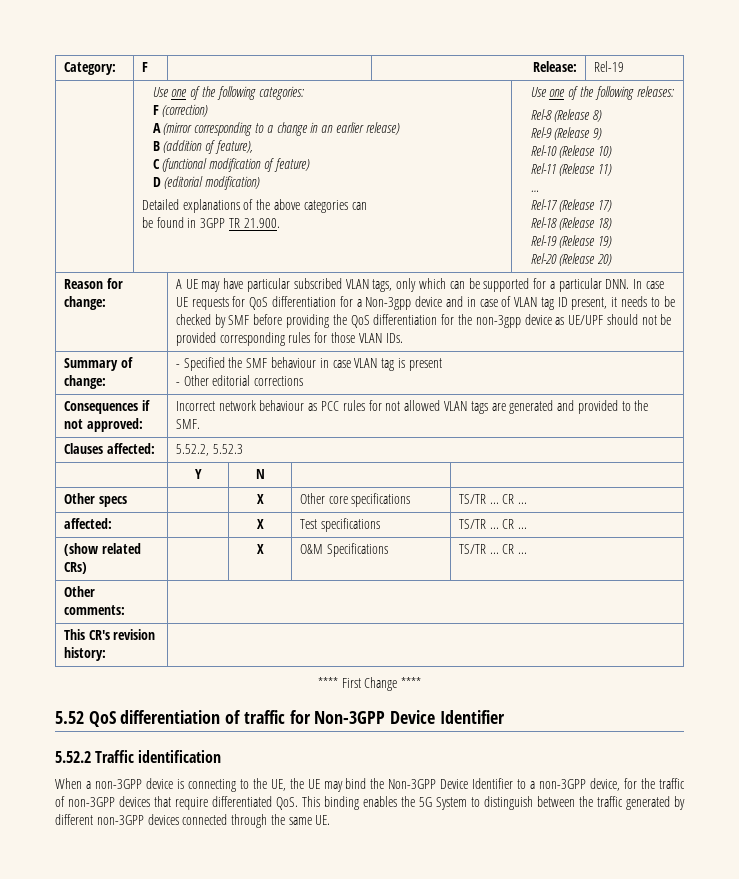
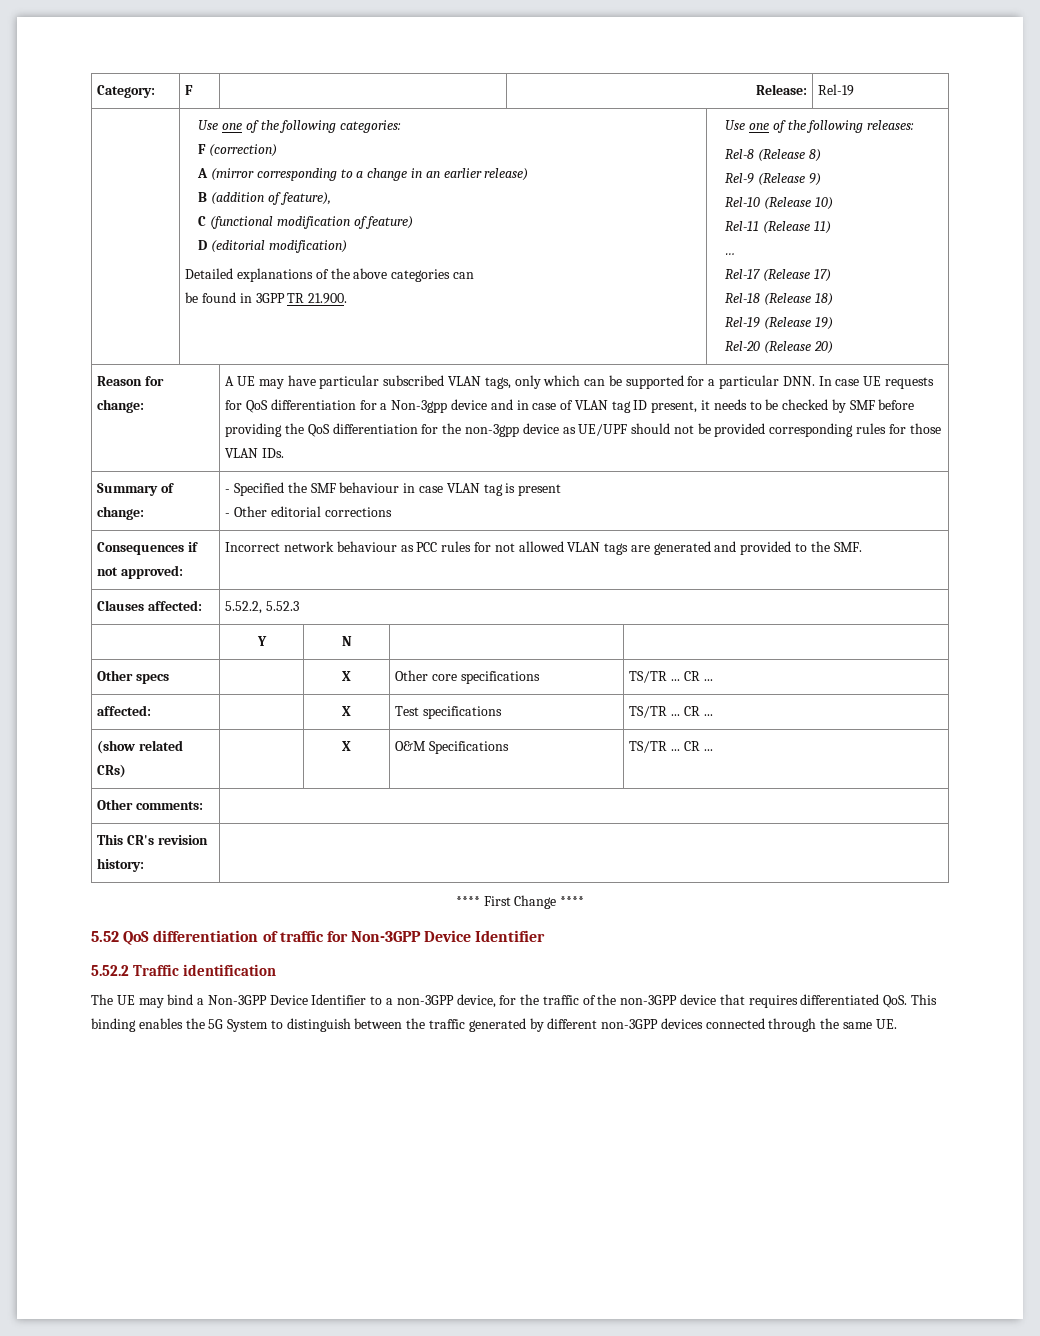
[55,778,304,792] When a non-3GPP device is connecting to the UE, the -> [91,994,113,1005] The
[370,778,385,789] the -> [197,998,205,1005] a
[68,796,208,810] non-3GPP devices that require -> [597,994,798,1008] the non-3GPP device that requires

